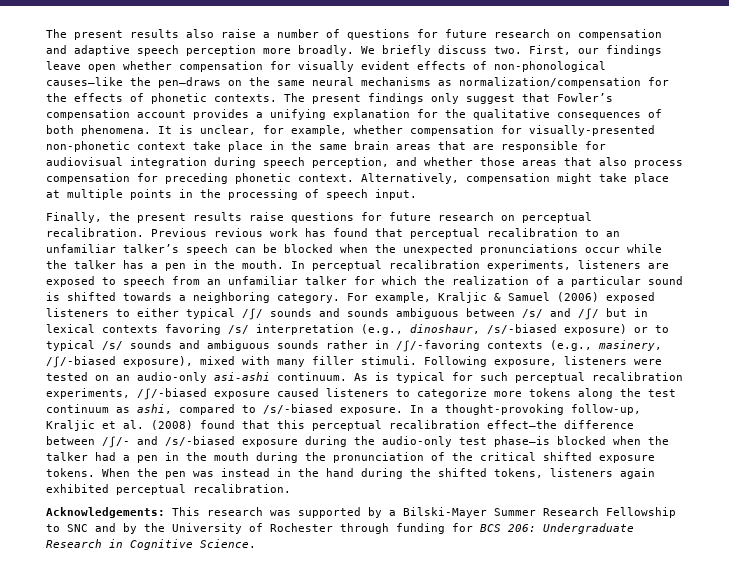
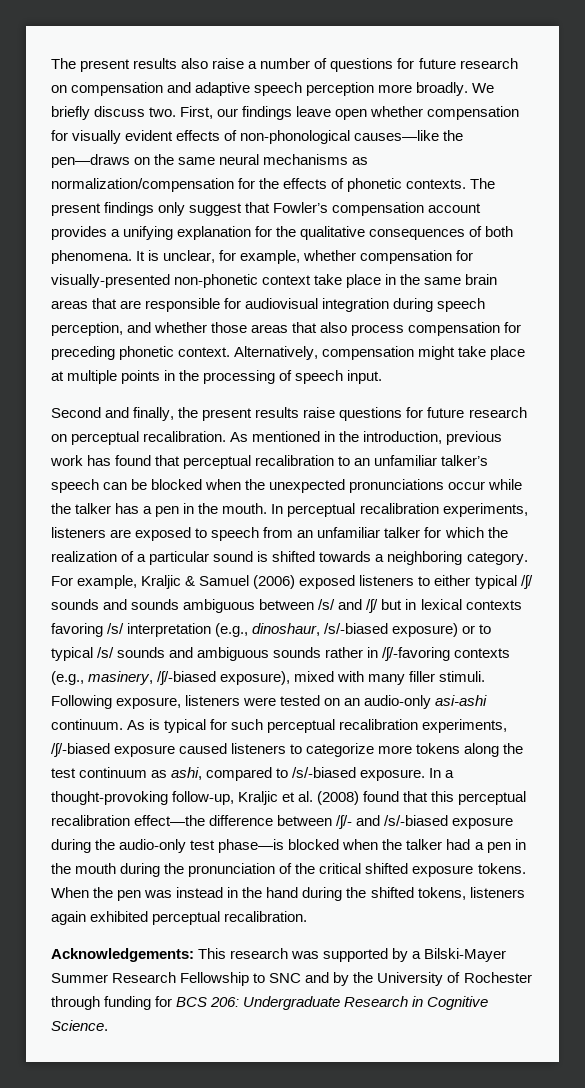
[46,212,102,223] Finally, -> [51,407,175,421] Second and finally,
[151,228,263,237] Previous revious -> [230,431,503,445] As mentioned in the introduction, previous

